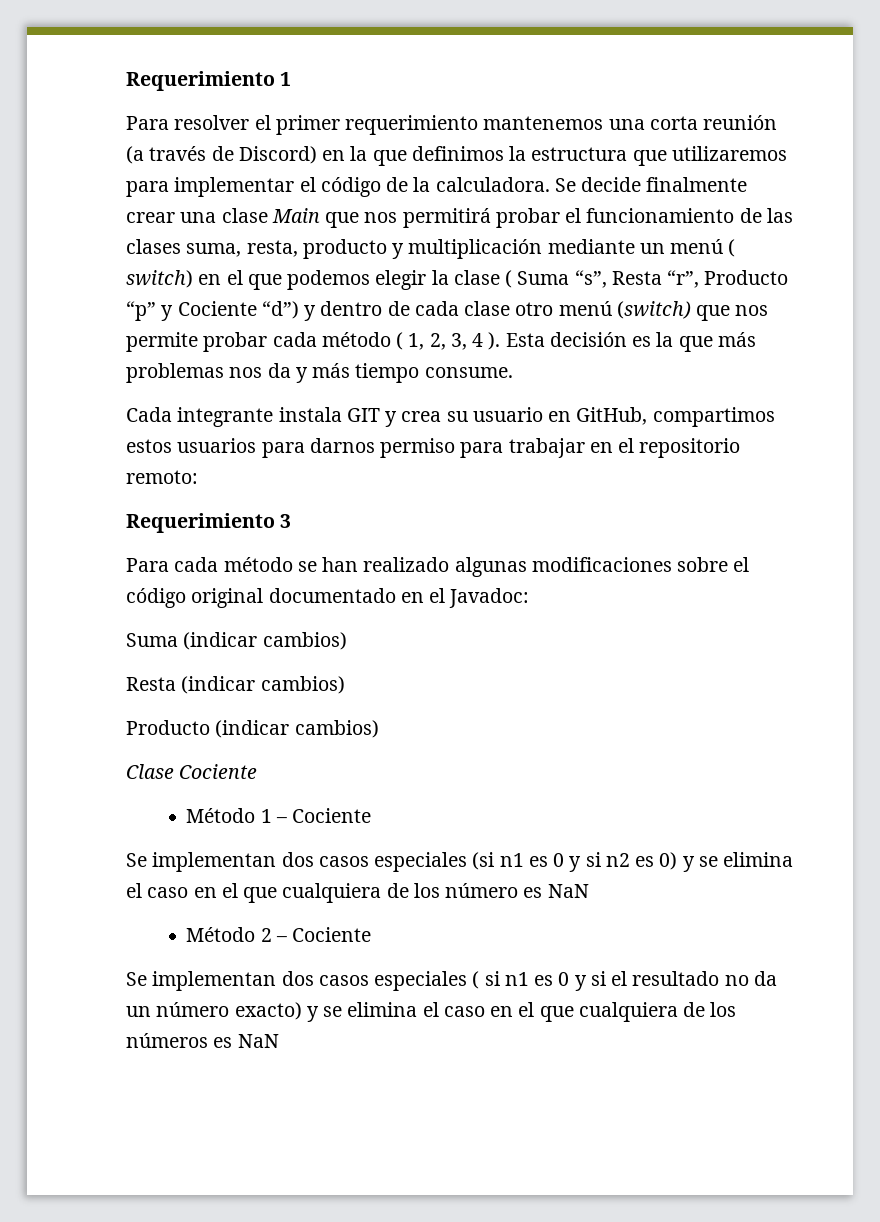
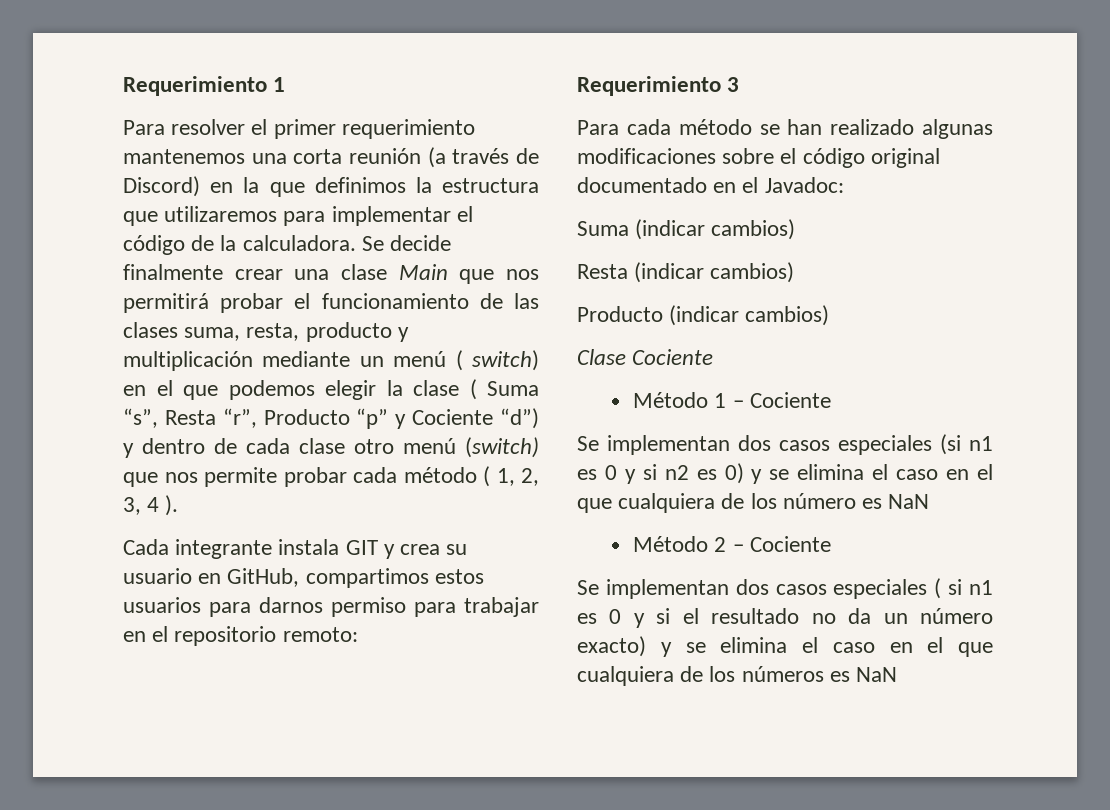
[505,332,756,352] [126,363,513,383] Esta decisión es la que más problemas nos da y más tiempo consume. -> (179, 505) none

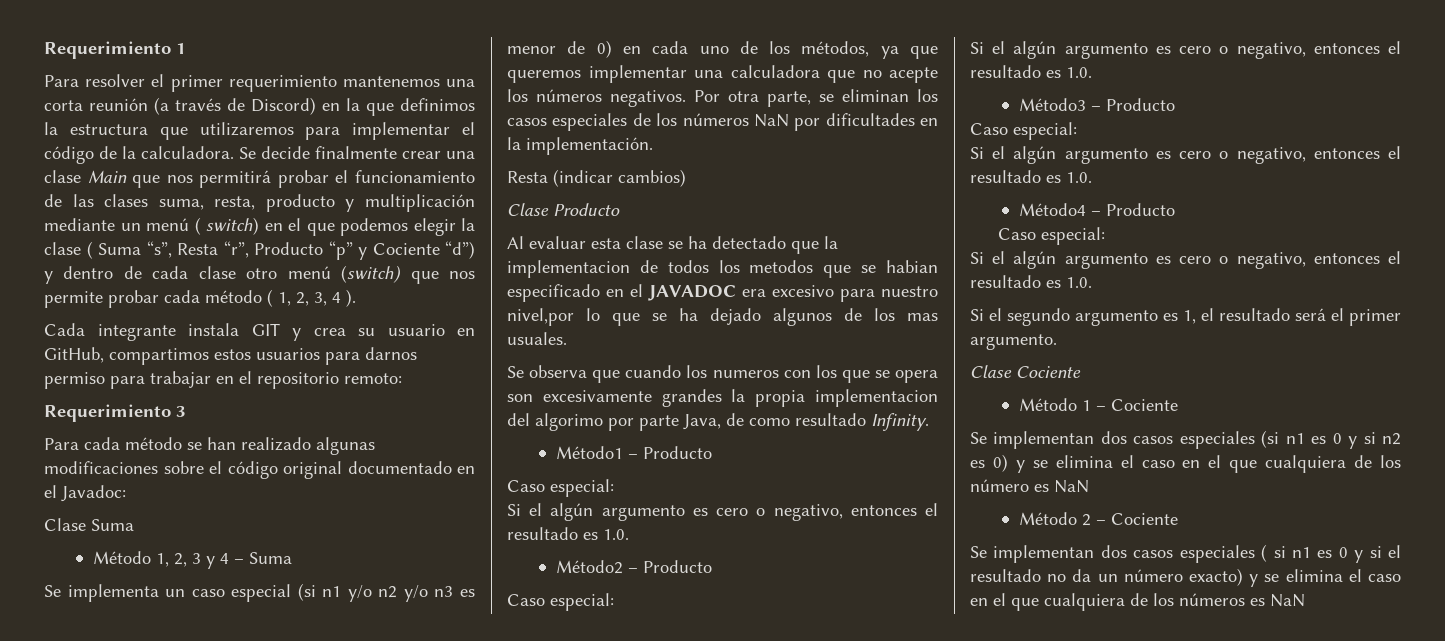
[577,219,796,240] Suma (indicar cambios) -> [44,518,134,531] [92,551,292,569] [44,583,476,602] [507,40,938,59] [507,65,938,83] [507,89,938,107] [507,113,938,131] [507,137,653,155] Clase Suma // Método 1, 2, 3 y 4 – Suma // Se implementa un caso especial (si n1 y/o n2 y/o n3 es menor de 0) en cada uno de los métodos, ya que queremos implementar una calculadora que no acepte los números negativos. Por otra parte, se eliminan los casos especiales de los números NaN por dificultades en la implementación.
[577,305,830,326] Producto (indicar cambios) -> [507,203,620,216] [507,236,838,254] [507,260,938,278] [507,284,938,302] [507,308,938,326] [507,332,567,345] [507,365,939,383] [507,389,938,407] [507,413,929,431] [555,446,712,459] [507,479,614,497] [507,503,938,521] [507,527,629,540] [555,560,712,574] [507,593,614,611] [970,41,1401,59] [970,65,1092,78] [1018,98,1175,111] [970,122,1077,140] [970,146,1401,164] [970,170,1092,183] [1018,203,1175,216] [998,227,1106,245] [970,251,1401,269] [970,275,1092,288] [970,308,1401,326] [970,334,1057,350] Clase Producto // Al evaluar esta clase se ha detectado que la implementacion de todos los metodos que se habian especificado en el JAVADOC era excesivo para nuestro nivel,por lo que se ha dejado algunos de los mas usuales. // Se observa que cuando los numeros con los que se opera son excesivamente grandes la propia implementacion del algorimo por parte Java, de como resultado Infinity. // Método1 – Producto // Caso especial: // Si el algún argumento es cero o negativo, entonces el resultado es 1.0. // Método2 – Producto // Caso especial: // Si el algún argumento es cero o negativo, entonces el resultado es 1.0. // Método3 – Producto // Caso especial: // Si el algún argumento es cero o negativo, entonces el resultado es 1.0. // Método4 – Producto // Caso especial: // Si el algún argumento es cero o negativo, entonces el resultado es 1.0. // Si el segundo argumento es 1, el resultado será el primer argumento.

